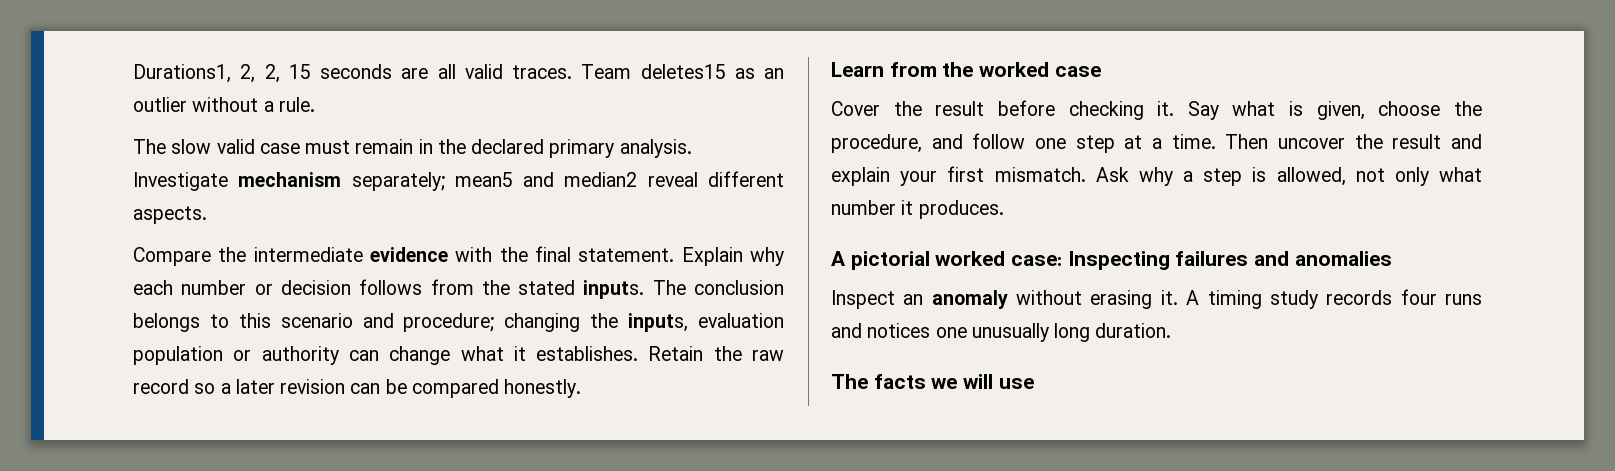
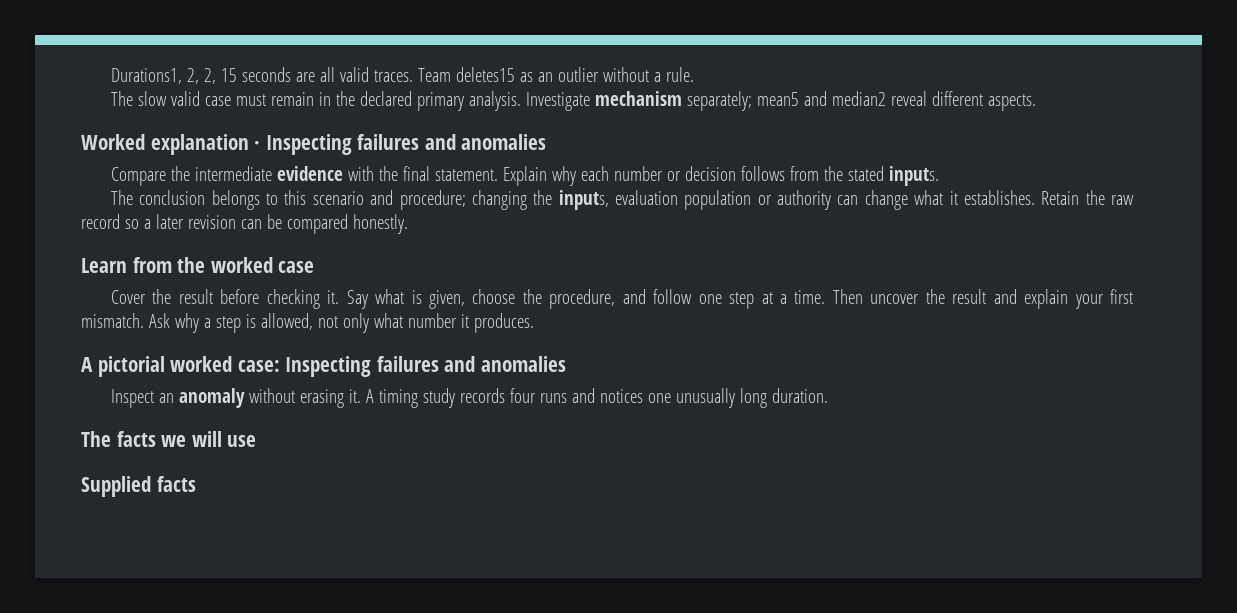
(207, 215) none -> [81,134,547,155] // Worked explanation · Inspecting failures and anomalies
(645, 289) none -> (939, 176) //
(1034, 383) none -> [81,476,196,497] // Supplied facts

